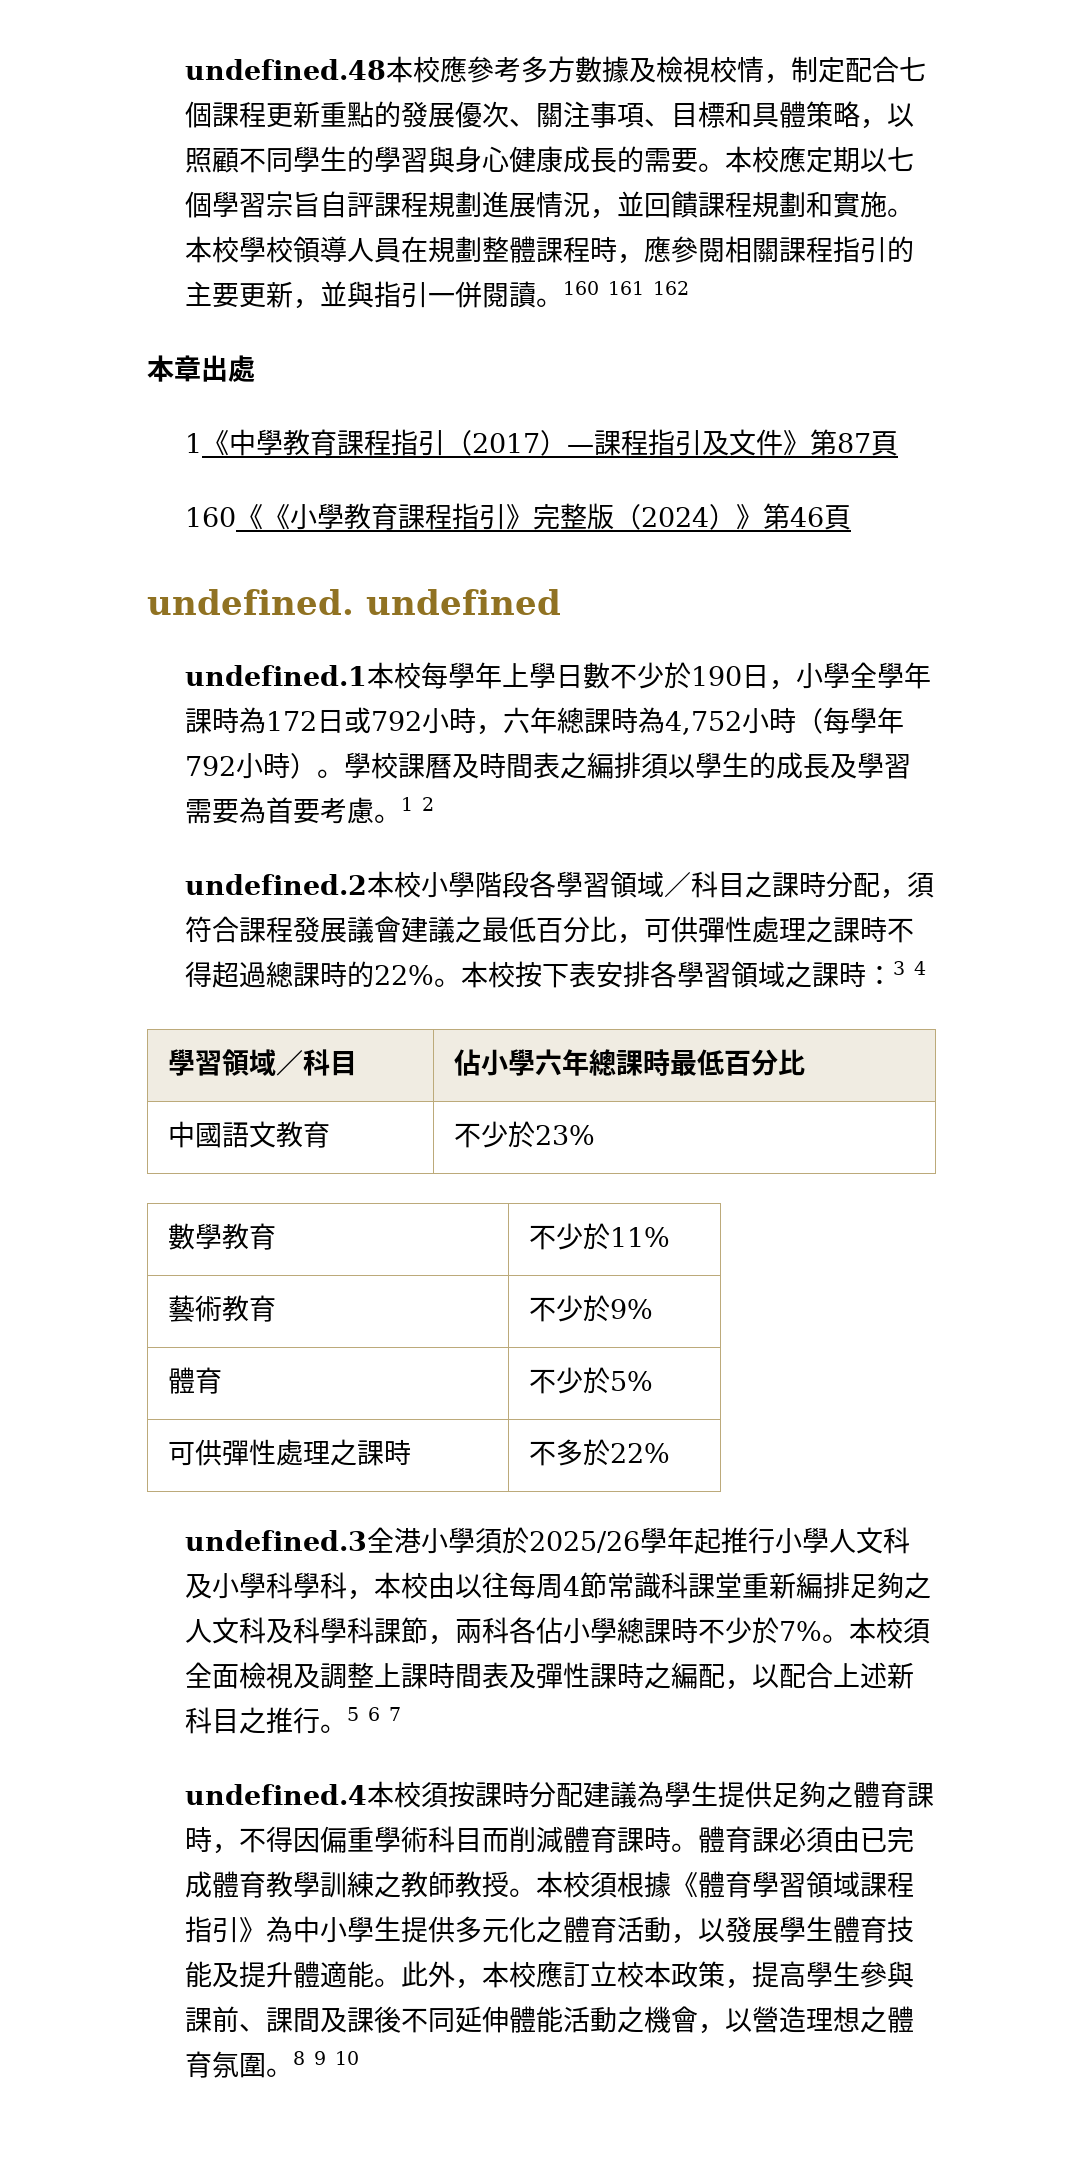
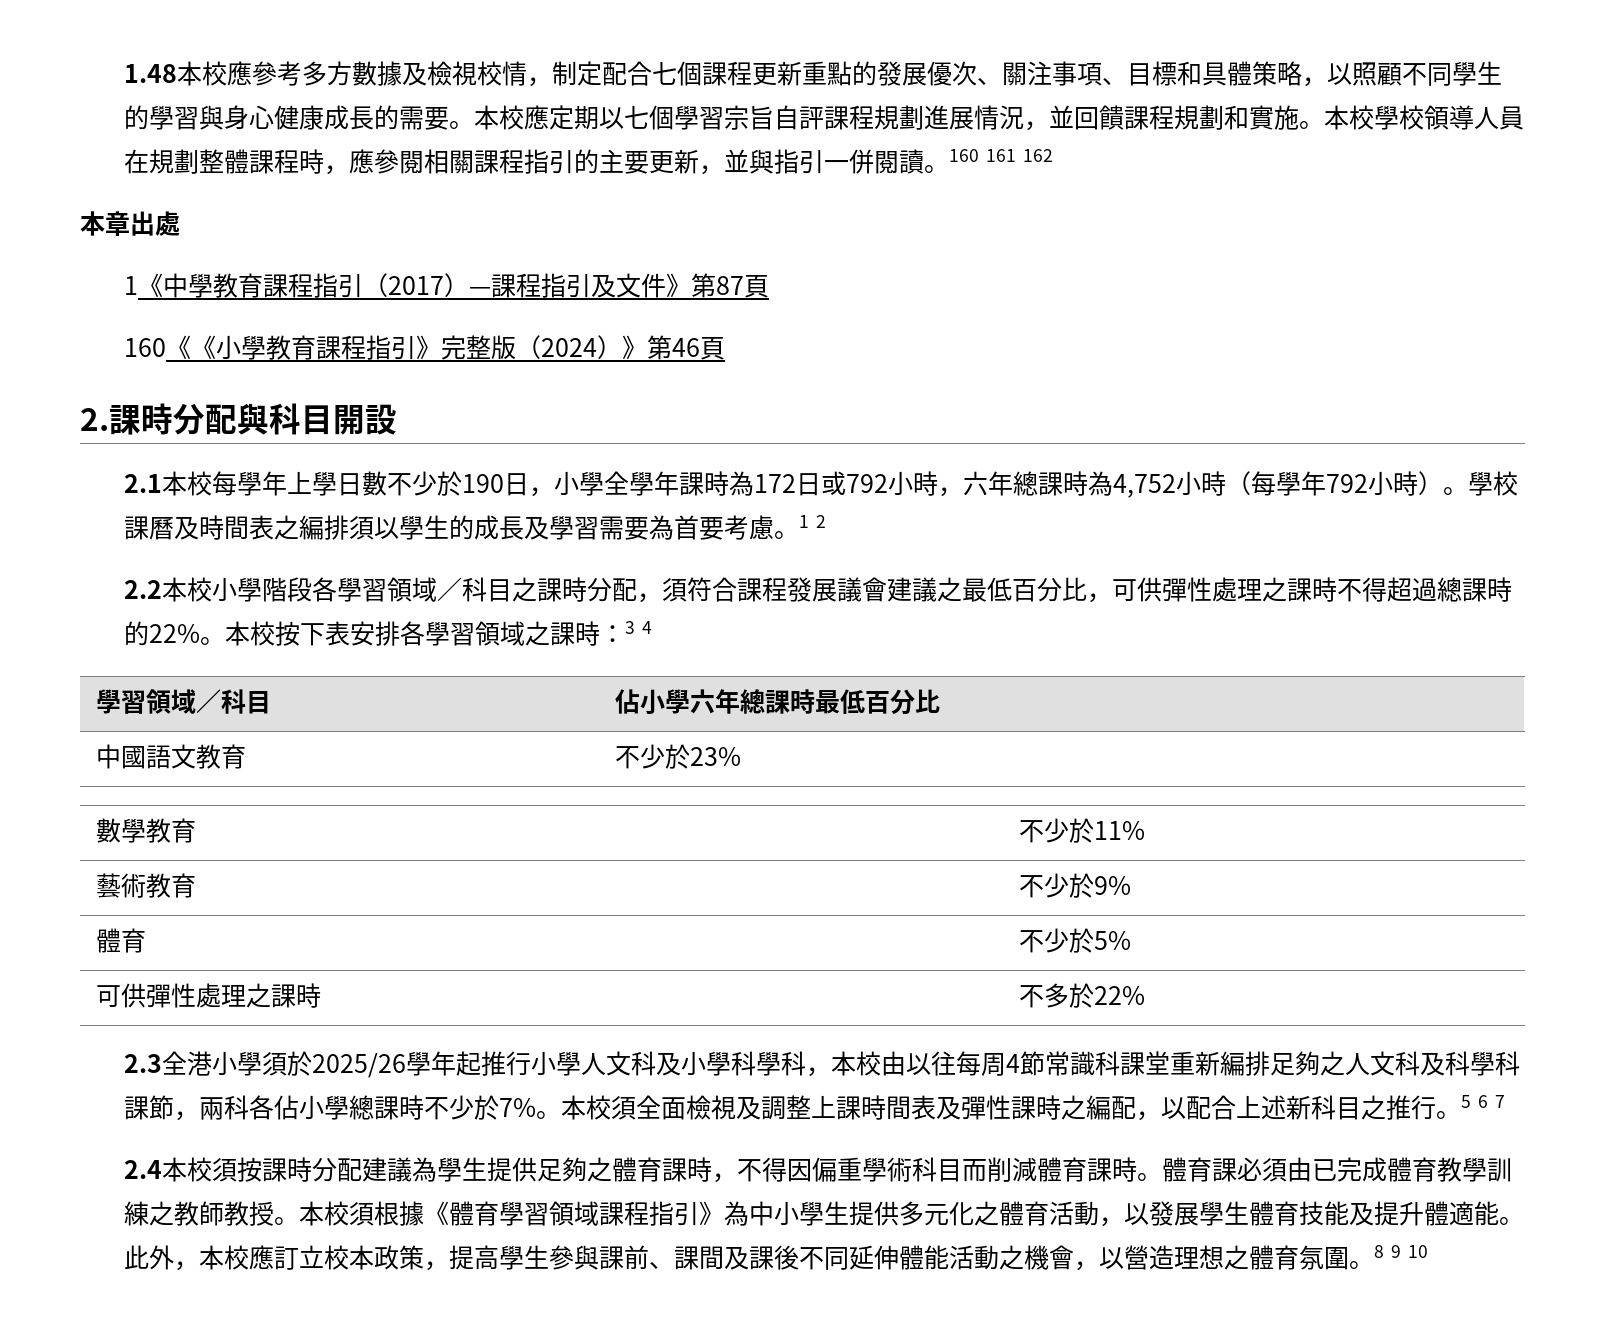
[184,59,386,80] undefined.48 -> [124,64,178,83] 1.48
[147,589,561,615] [184,665,367,686] undefined. undefined // undefined.1 -> [80,403,397,435] [124,474,163,493] 2.課時分配與科目開設 // 2.1
[184,874,367,895] undefined.2 -> [124,580,163,599] 2.2
[184,1530,367,1551] undefined.3 -> [124,1054,163,1073] 2.3
[184,1784,367,1805] undefined.4 -> [124,1160,163,1179] 2.4

